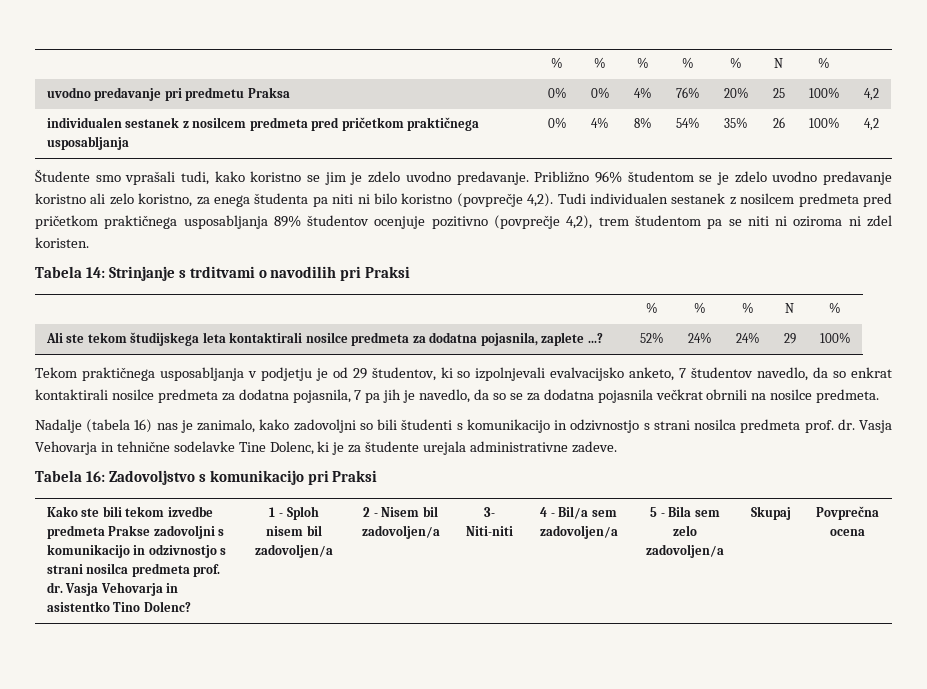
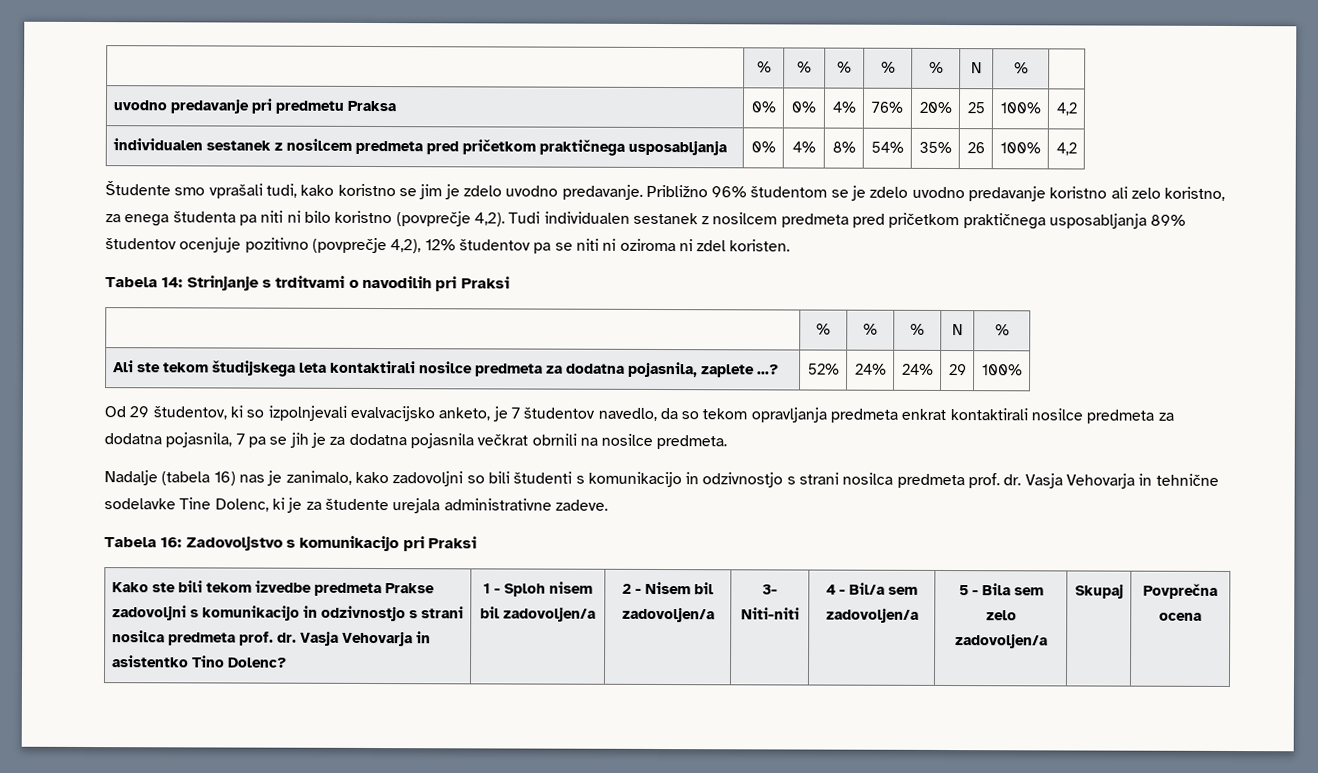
[598,215,701,226] trem študentom -> [424,239,531,251] 12% študentov
[35,367,348,381] Tekom praktičnega usposabljanja v podjetju je od -> [104,406,126,418] Od
(675, 374) none -> [492,406,508,422] je
(847, 374) none -> [702,407,899,423] tekom opravljanja predmeta
(381, 398) none -> [269,436,288,445] se
[419,389,523,403] navedlo, da so se -> (326, 440) none

